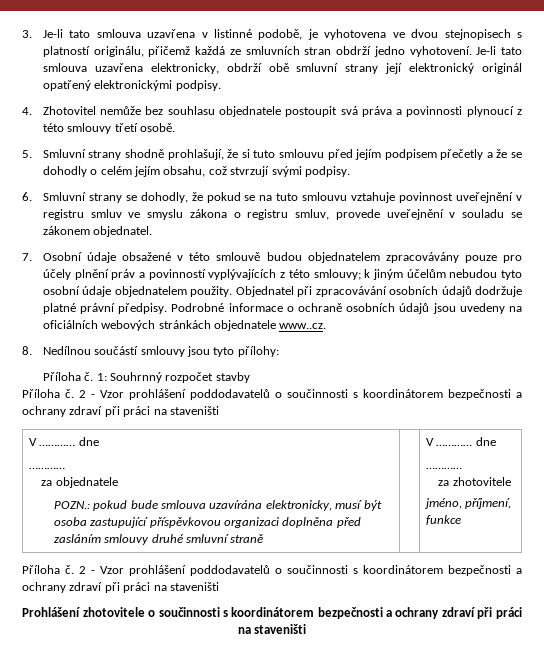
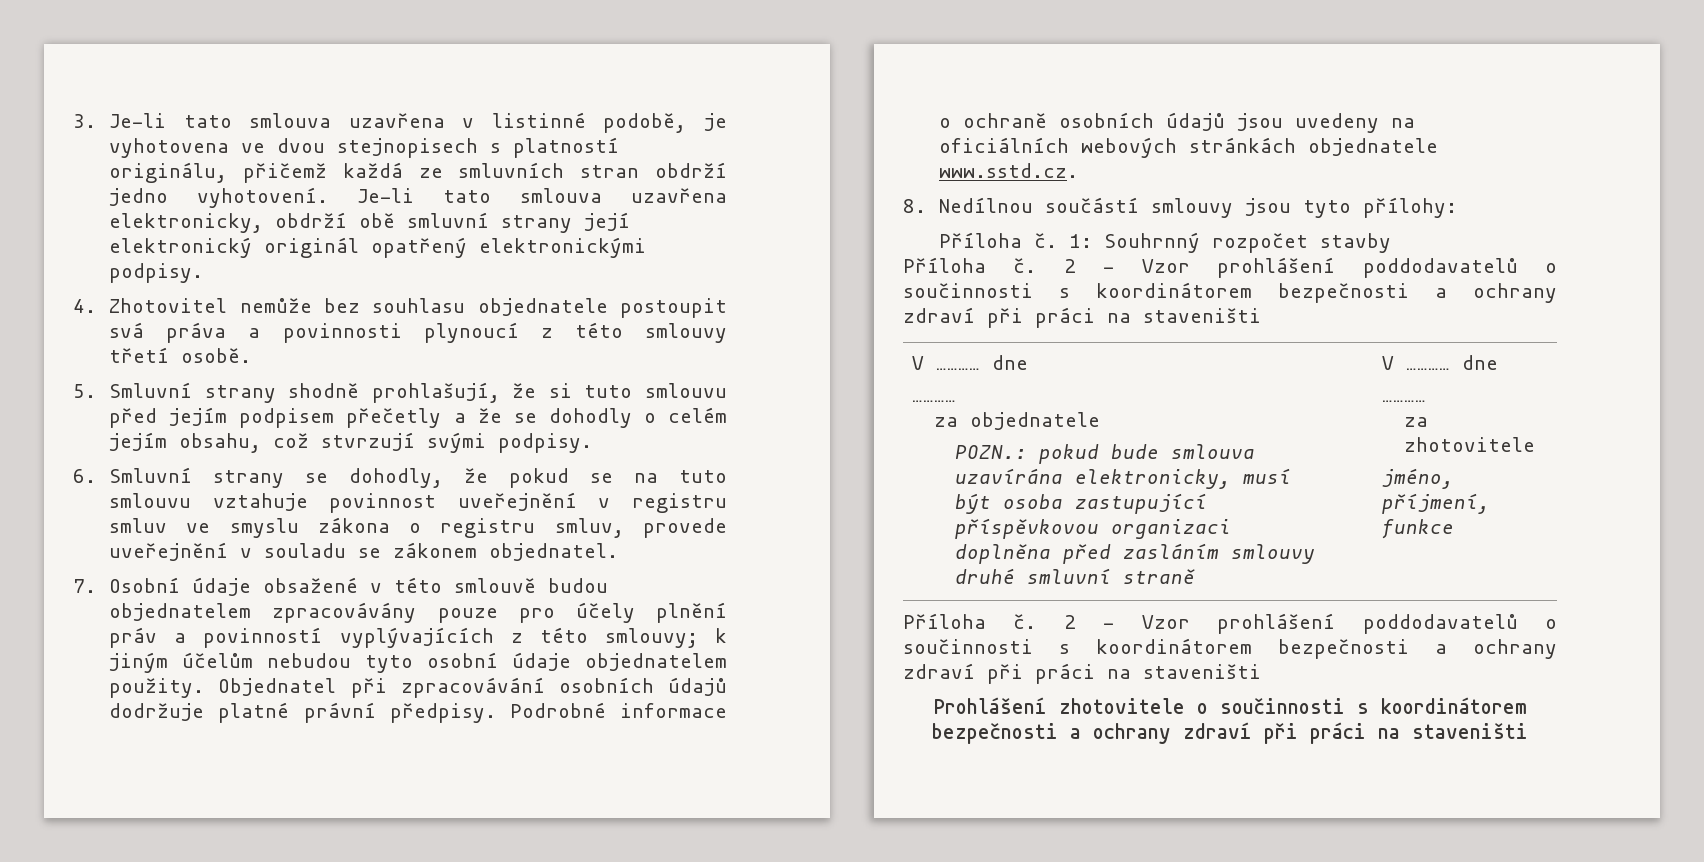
[279,323,327,329] www..cz. -> [939,163,1079,178] www.sstd.cz.

